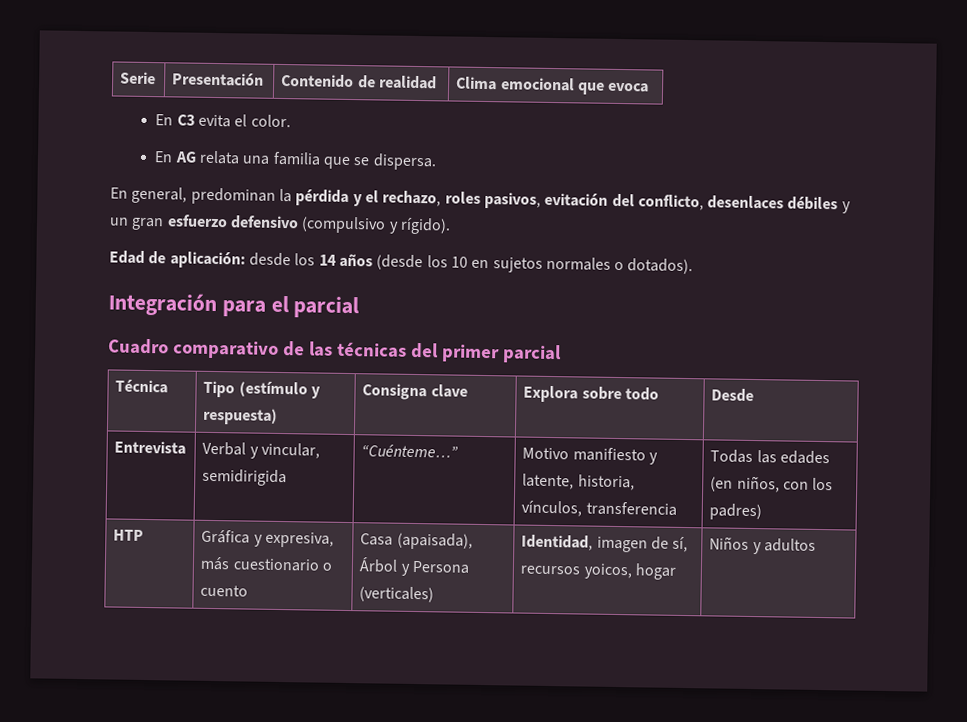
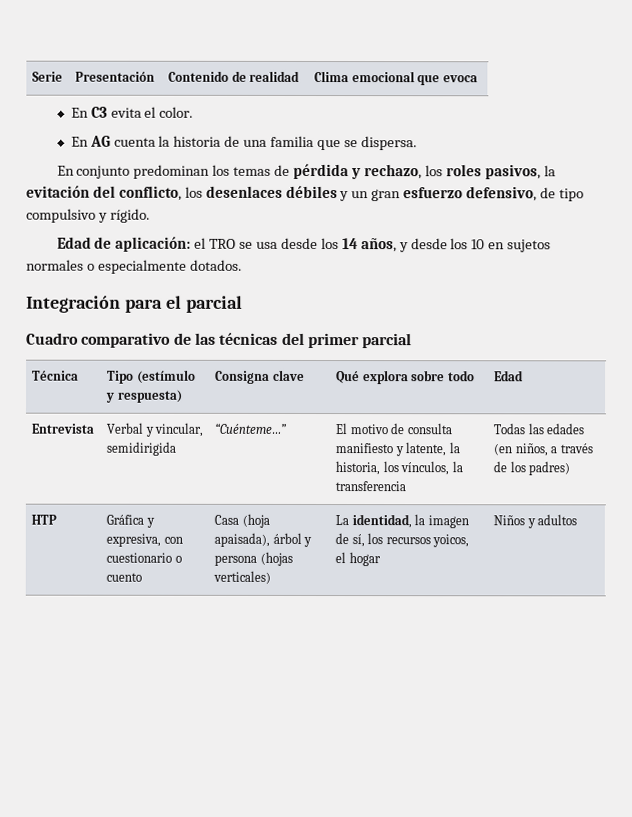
[199,150,241,165] relata -> [113,135,241,147] cuenta la historia de
[131,186,442,207] general, predominan la pérdida y el rechazo, -> [76,163,443,180] conjunto predominan los temas de pérdida y rechazo, los
(541, 200) none -> [543,165,556,177] la
(704, 202) none -> [184,186,203,198] los
[229,215,451,235] [109,250,424,271] defensivo (compulsivo y rígido). // Edad de aplicación: desde los 14 años (desde -> [466,186,584,202] [26,208,150,223] [56,236,448,253] defensivo, de tipo compulsivo y rígido. // Edad de aplicación: el TRO se usa desde los 14 años, y desde
[627,258,694,275] dotados). -> [97,259,242,274] especialmente dotados.
[523,385,579,403] Explora -> [336,370,409,385] Qué explora
[711,388,755,403] Desde -> [494,370,525,382] Edad
[522,447,659,465] [522,473,635,491] [521,500,583,517] Motivo manifiesto y latente, historia, vínculos, -> [335,423,452,435] [335,442,460,457] [335,461,463,476] El motivo de consulta manifiesto y latente, la historia, los vínculos, la
[783,481,810,490] con -> [550,443,593,454] [493,461,508,473] a través de
[200,556,231,571] más -> [163,536,183,544] con
[396,532,473,550] [359,557,471,576] [359,586,435,603] [521,534,594,551] (apaisada), Árbol y Persona (verticales) | Identidad, -> [241,513,270,528] [214,532,313,547] [214,551,293,566] [213,570,272,584] [335,514,426,529] (hoja apaisada), árbol y persona (hojas verticales) | La identidad, la
(689, 544) none -> [367,533,384,545] los
(633, 571) none -> [335,552,347,564] el

